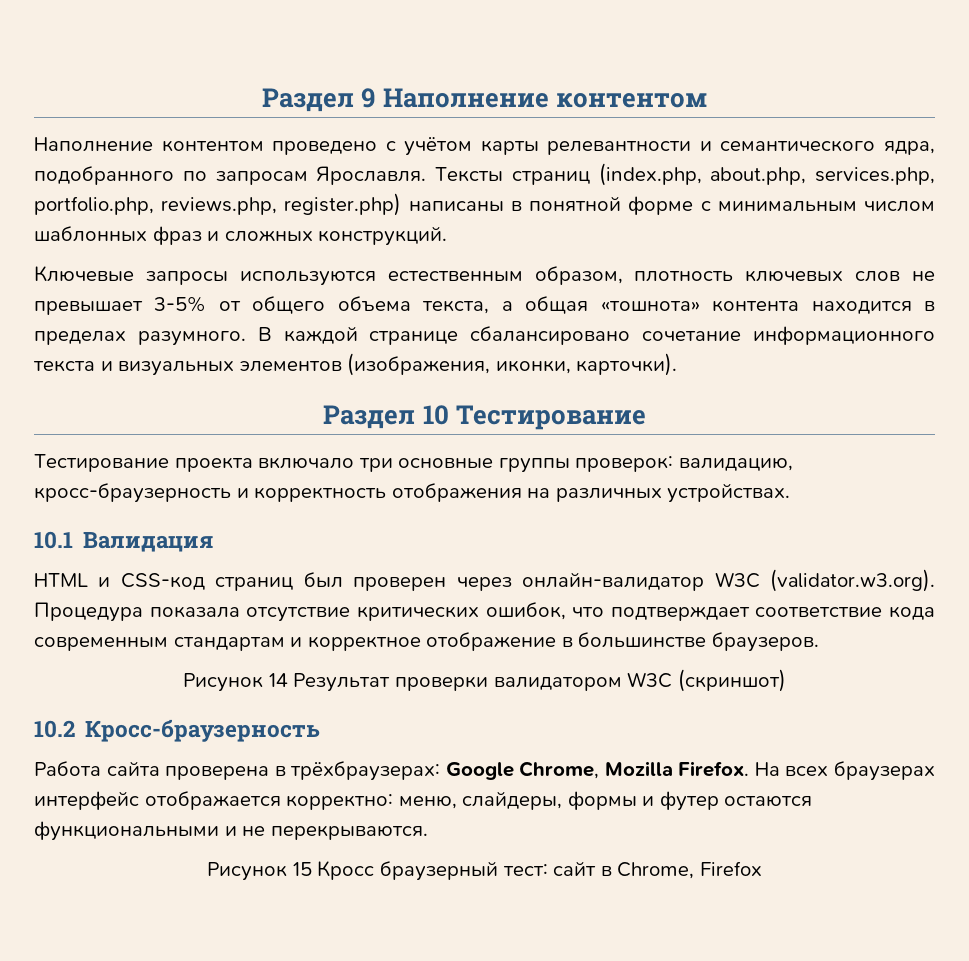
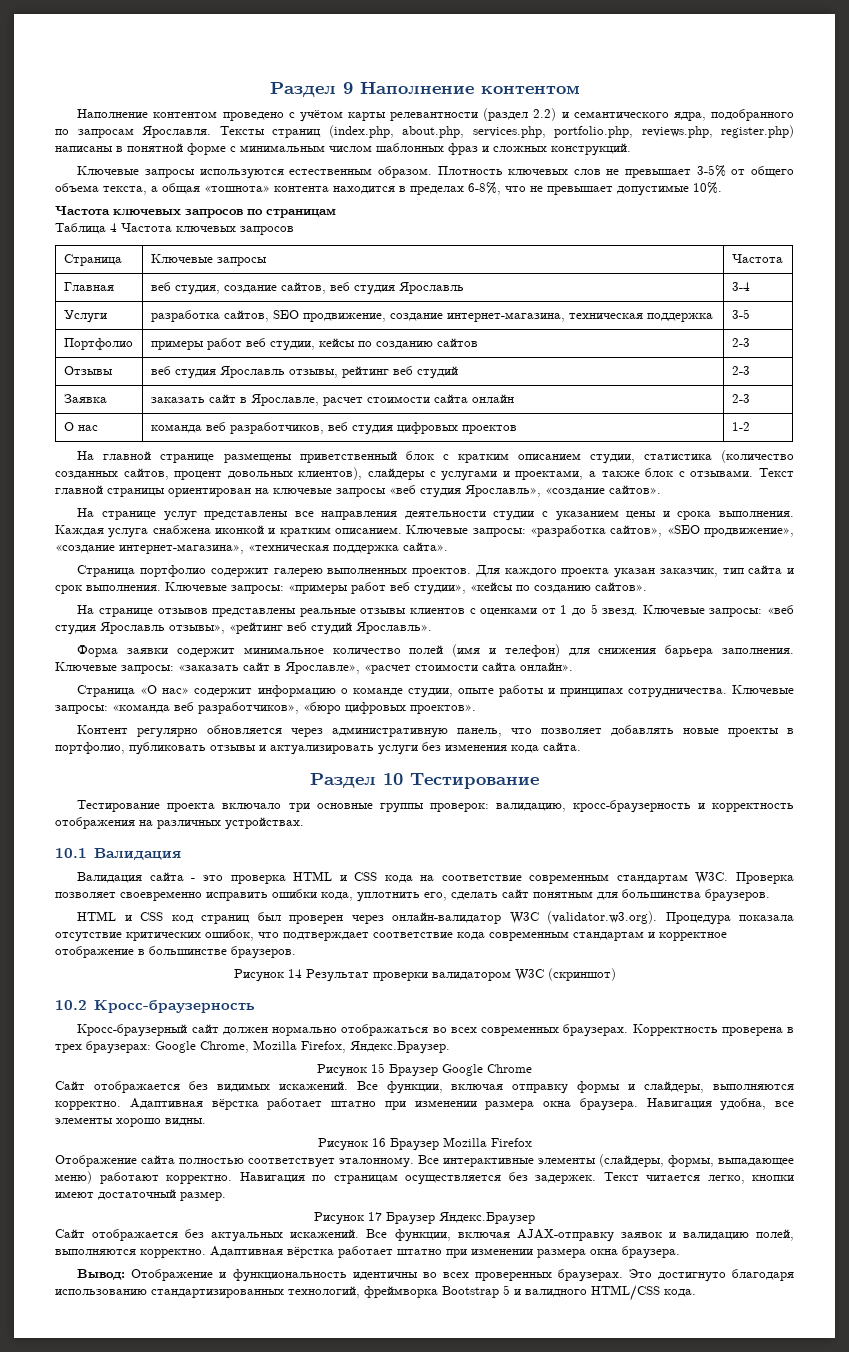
(692, 148) none -> [483,108,557,121] (раздел 2.2)
[534,266,734,285] образом, плотность -> [377,166,503,178] образом. Плотность
[137,326,935,346] [33,353,678,376] разумного. В каждой странице сбалансировано сочетание информационного текста и визуальных элементов (изображения, иконки, карточки). -> [468,182,722,196] [55,205,336,218] [55,223,294,235] [63,254,122,266] [150,254,267,266] [731,254,783,263] [63,282,114,291] [150,282,464,295] [731,282,750,291] [63,310,107,323] [150,310,713,322] [731,309,750,319] [63,338,133,350] [150,338,478,351] [731,338,750,347] [63,366,113,375] [150,366,458,379] [731,366,750,375] [63,394,107,403] [150,394,514,406] [731,394,750,403] [63,422,98,431] [150,422,517,435] [731,422,750,431] [77,450,794,464] [55,467,795,481] [55,485,661,498] [77,508,795,521] [55,525,795,538] [55,542,448,554] [77,565,795,578] [55,582,647,595] [77,604,795,617] [55,622,432,635] [77,644,794,657] [55,662,573,674] [77,685,794,698] [55,702,476,714] [77,725,794,738] [55,742,581,755] 6-8%, что не превышает допустимые 10%. // Частота ключевых запросов по страницам // Таблица 4 Частота ключевых запросов // Страница | Ключевые запросы | Частота // Главная | веб студия, создание сайтов, веб студия Ярославль | 3-4 // Услуги | разработка сайтов, SEO продвижение, создание интернет-магазина, техническая поддержка | 3-5 // Портфолио | примеры работ веб студии, кейсы по созданию сайтов | 2-3 // Отзывы | веб студия Ярославль отзывы, рейтинг веб студий | 2-3 // Заявка | заказать сайт в Ярославле, расчет стоимости сайта онлайн | 2-3 // О нас | команда веб разработчиков, веб студия цифровых проектов | 1-2 // На главной странице размещены приветственный блок с кратким описанием студии, статистика (количество созданных сайтов, процент довольных клиентов), слайдеры с услугами и проектами, а также блок с отзывами. Текст главной страницы ориентирован на ключевые запросы «веб студия Ярославль», «создание сайтов». // На странице услуг представлены все направления деятельности студии с указанием цены и срока выполнения. Каждая услуга снабжена иконкой и кратким описанием. Ключевые запросы: «разработка сайтов», «SEO продвижение», «создание интернет-магазина», «техническая поддержка сайта». // Страница портфолио содержит галерею выполненных проектов. Для каждого проекта указан заказчик, тип сайта и срок выполнения. Ключевые запросы: «примеры работ веб студии», «кейсы по созданию сайтов». // На странице отзывов представлены реальные отзывы клиентов с оценками от 1 до 5 звезд. Ключевые запросы: «веб студия Ярославль отзывы», «рейтинг веб студий Ярославль». // Форма заявки содержит минимальное количество полей (имя и телефон) для снижения барьера заполнения. Ключевые запросы: «заказать сайт в Ярославле», «расчет стоимости сайта онлайн». // Страница «О нас» содержит информацию о команде студии, опыте работы и принципах сотрудничества. Ключевые запросы: «команда веб разработчиков», «бюро цифровых проектов». // Контент регулярно обновляется через административную панель, что позволяет добавлять новые проекты в портфолио, публиковать отзывы и актуализировать услуги без изменения кода сайта.
[34,573,205,590] HTML и CSS-код -> [77,871,795,884] [55,889,770,902] [77,911,194,923] Валидация сайта - это проверка HTML и CSS кода на соответствие современным стандартам W3C. Проверка позволяет своевременно исправить ошибки кода, уплотнить его, сделать сайт понятным для большинства браузеров. // HTML и CSS код
[34,761,935,781] [34,791,813,811] [34,821,428,841] [207,860,762,881] Работа сайта проверена в трёхбраузерах: Google Chrome, Mozilla Firefox. На всех браузерах интерфейс отображается корректно: меню, слайдеры, формы и футер остаются функциональными и не перекрываются. // Рисунок 15 Кросс браузерный тест: сайт в Chrome, Firefox -> [77,1024,795,1037] [55,1040,450,1054] [317,1063,532,1077] [55,1081,794,1094] [55,1098,794,1111] [55,1117,206,1127] [317,1137,532,1151] [55,1154,794,1168] [55,1171,794,1185] [55,1189,226,1201] [314,1212,535,1225] [55,1229,795,1242] [55,1246,680,1259] [77,1269,794,1282] [55,1285,696,1301] Кросс-браузерный сайт должен нормально отображаться во всех современных браузерах. Корректность проверена в трех браузерах: Google Chrome, Mozilla Firefox, Яндекс.Браузер. // Рисунок 15 Браузер Google Chrome // Сайт отображается без видимых искажений. Все функции, включая отправку формы и слайдеры, выполняются корректно. Адаптивная вёрстка работает штатно при изменении размера окна браузера. Навигация удобна, все элементы хорошо видны. // Рисунок 16 Браузер Mozilla Firefox // Отображение сайта полностью соответствует эталонному. Все интерактивные элементы (слайдеры, формы, выпадающее меню) работают корректно. Навигация по страницам осуществляется без задержек. Текст читается легко, кнопки имеют достаточный размер. // Рисунок 17 Браузер Яндекс.Браузер // Сайт отображается без актуальных искажений. Все функции, включая AJAX-отправку заявок и валидацию полей, выполняются корректно. Адаптивная вёрстка работает штатно при изменении размера окна браузера. // Вывод: Отображение и функциональность идентичны во всех проверенных браузерах. Это достигнуто благодаря использованию стандартизированных технологий, фреймворка Bootstrap 5 и валидного HTML/CSS кода.

